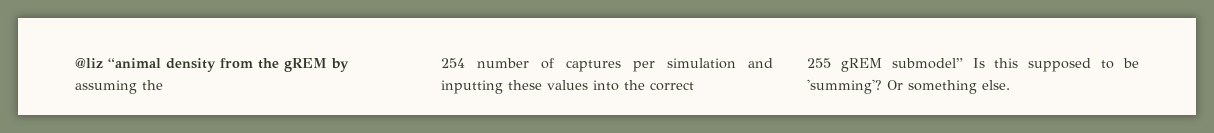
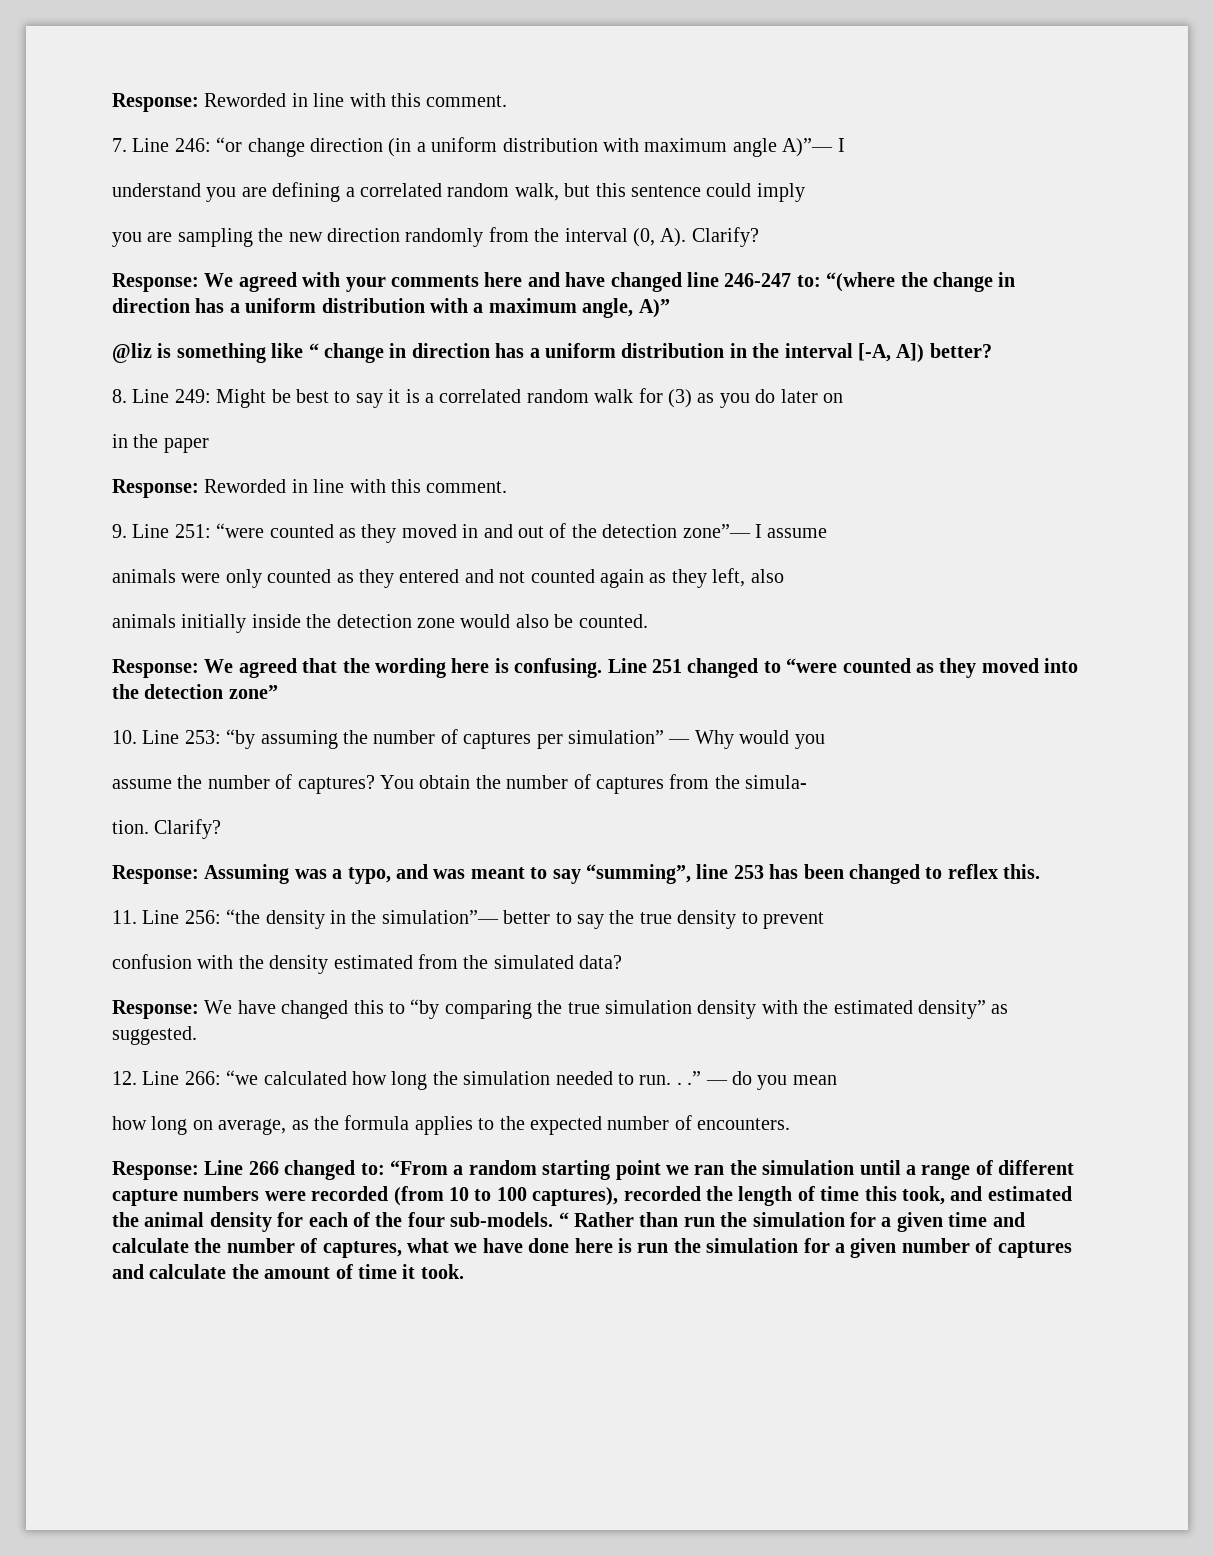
[75,58,349,72] @liz “animal density from the gREM by -> [112,93,508,112] [112,137,845,157] [112,182,805,202] [112,227,759,247] [112,272,1016,292] [112,298,670,318] [112,343,992,363] [112,388,843,408] [112,434,209,453] [112,479,508,498] [112,523,828,543] [112,568,784,588] [112,614,648,633] [112,658,1079,678] [112,684,278,699] [112,729,256,749] Response: Reworded in line with this comment. // 7. Line 246: “or change direction (in a uniform distribution with maximum angle A)”— I // understand you are defining a correlated random walk, but this sentence could imply // you are sampling the new direction randomly from the interval (0, A). Clarify? // Response: We agreed with your comments here and have changed line 246-247 to: “(where the change in direction has a uniform distribution with a maximum angle, A)” // @liz is something like “ change in direction has a uniform distribution in the interval [-A, A]) better? // 8. Line 249: Might be best to say it is a correlated random walk for (3) as you do later on // in the paper // Response: Reworded in line with this comment. // 9. Line 251: “were counted as they moved in and out of the detection zone”— I assume // animals were only counted as they entered and not counted again as they left, also // animals initially inside the detection zone would also be counted. // Response: We agreed that the wording here is confusing. Line 251 changed to “were counted as they moved into the detection zone” // 10. Line 253: “by
[441,58,465,68] // 254 -> (368, 737) none
[667,58,773,69] [441,80,694,94] [807,58,1139,72] [807,79,1010,94] simulation and inputting these values into the correct // 255 gREM submodel” Is this supposed to be 'summing'? Or something else. -> [567,730,825,749] [112,774,808,794] [112,819,222,839] [112,864,1041,884] [112,909,824,929] [112,954,623,974] [112,999,1009,1019] [112,1026,197,1045] [112,1070,837,1090] [112,1115,791,1135] [112,1160,1075,1180] [112,1186,1072,1206] [112,1212,1025,1232] [112,1238,1072,1258] [112,1264,464,1279] simulation” — Why would you // assume the number of captures? You obtain the number of captures from the simula- // tion. Clarify? // Response: Assuming was a typo, and was meant to say “summing”, line 253 has been changed to reflex this. // 11. Line 256: “the density in the simulation”— better to say the true density to prevent // confusion with the density estimated from the simulated data? // Response: We have changed this to “by comparing the true simulation density with the estimated density” as suggested. // 12. Line 266: “we calculated how long the simulation needed to run. . .” — do you mean // how long on average, as the formula applies to the expected number of encounters. // Response: Line 266 changed to: “From a random starting point we ran the simulation until a range of different capture numbers were recorded (from 10 to 100 captures), recorded the length of time this took, and estimated the animal density for each of the four sub-models. “ Rather than run the simulation for a given time and calculate the number of captures, what we have done here is run the simulation for a given number of captures and calculate the amount of time it took.

